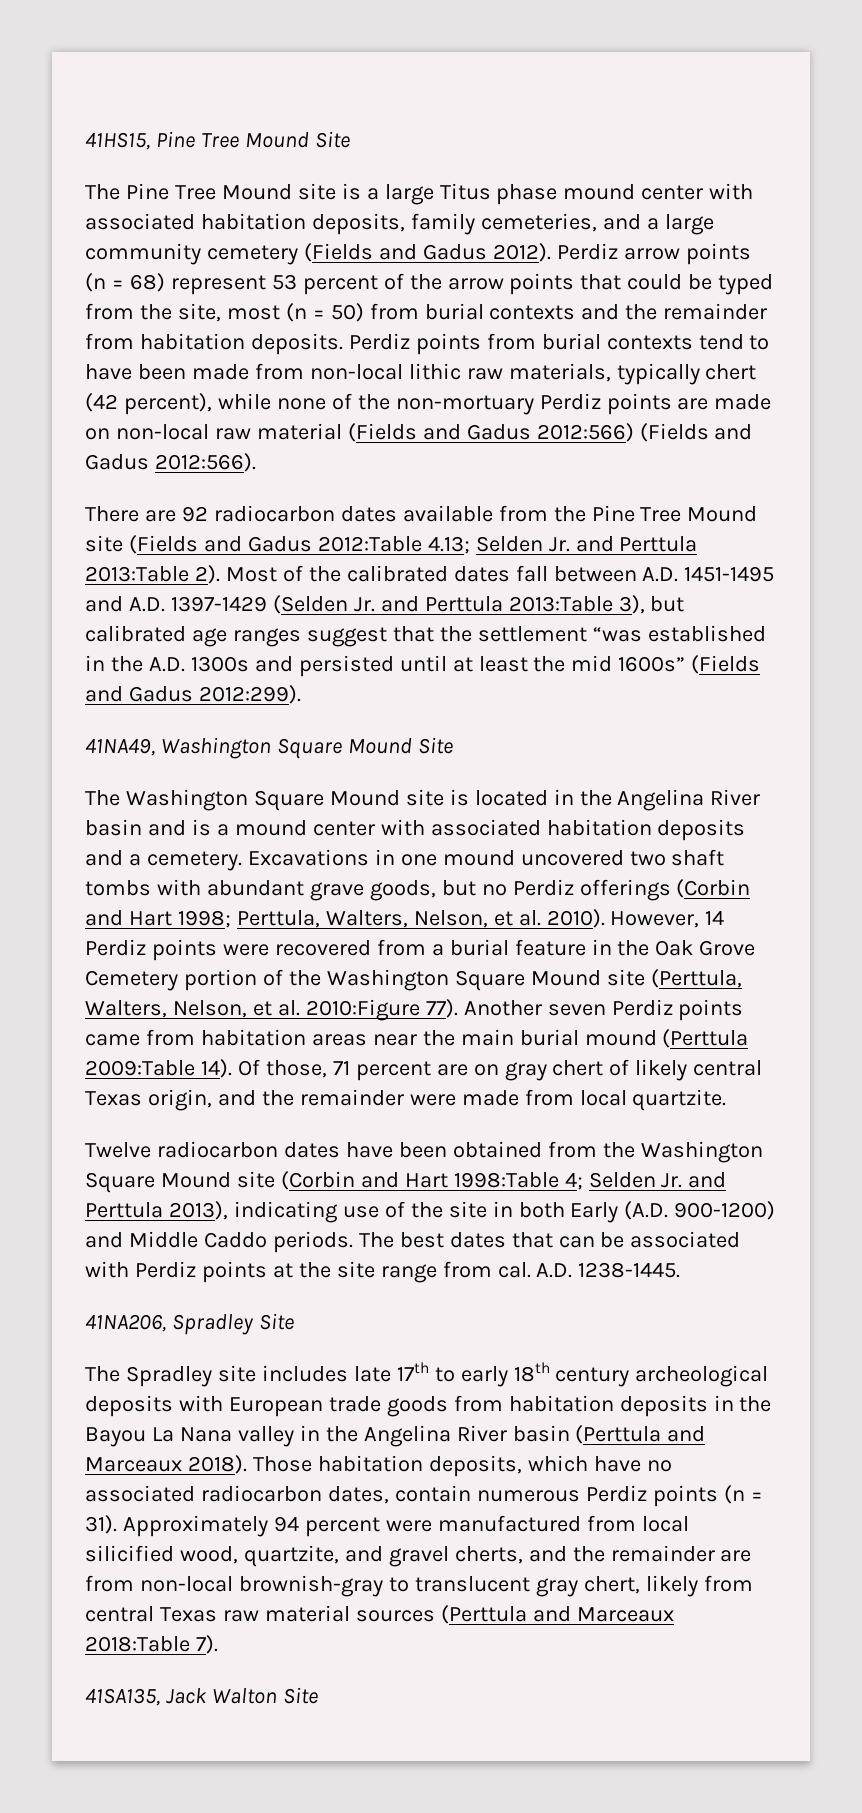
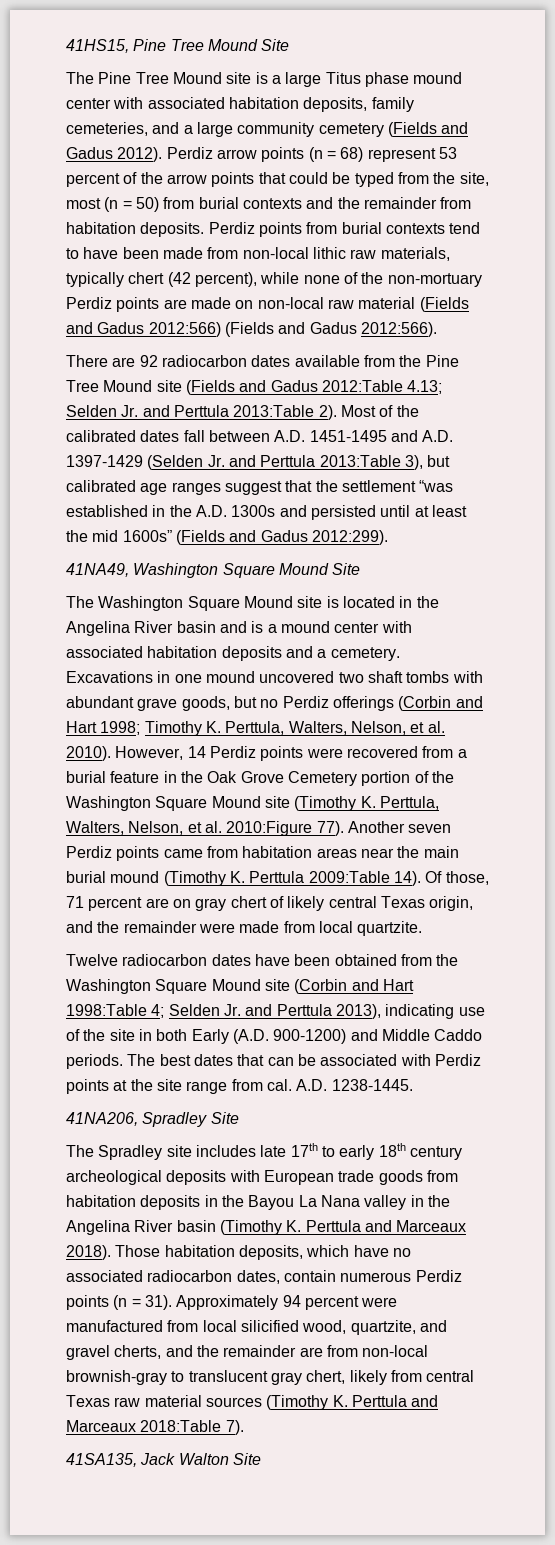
(231, 919) none -> [144,721,221,736] Timothy K.
[650,969,742,988] (Perttula, -> [294,796,439,811] (Timothy K. Perttula,
[662,1029,749,1048] (Perttula -> [163,871,305,886] (Timothy K. Perttula
[575,1425,662,1444] (Perttula -> [219,1220,361,1235] (Timothy K. Perttula
[440,1605,527,1624] (Perttula -> [266,1395,407,1410] (Timothy K. Perttula

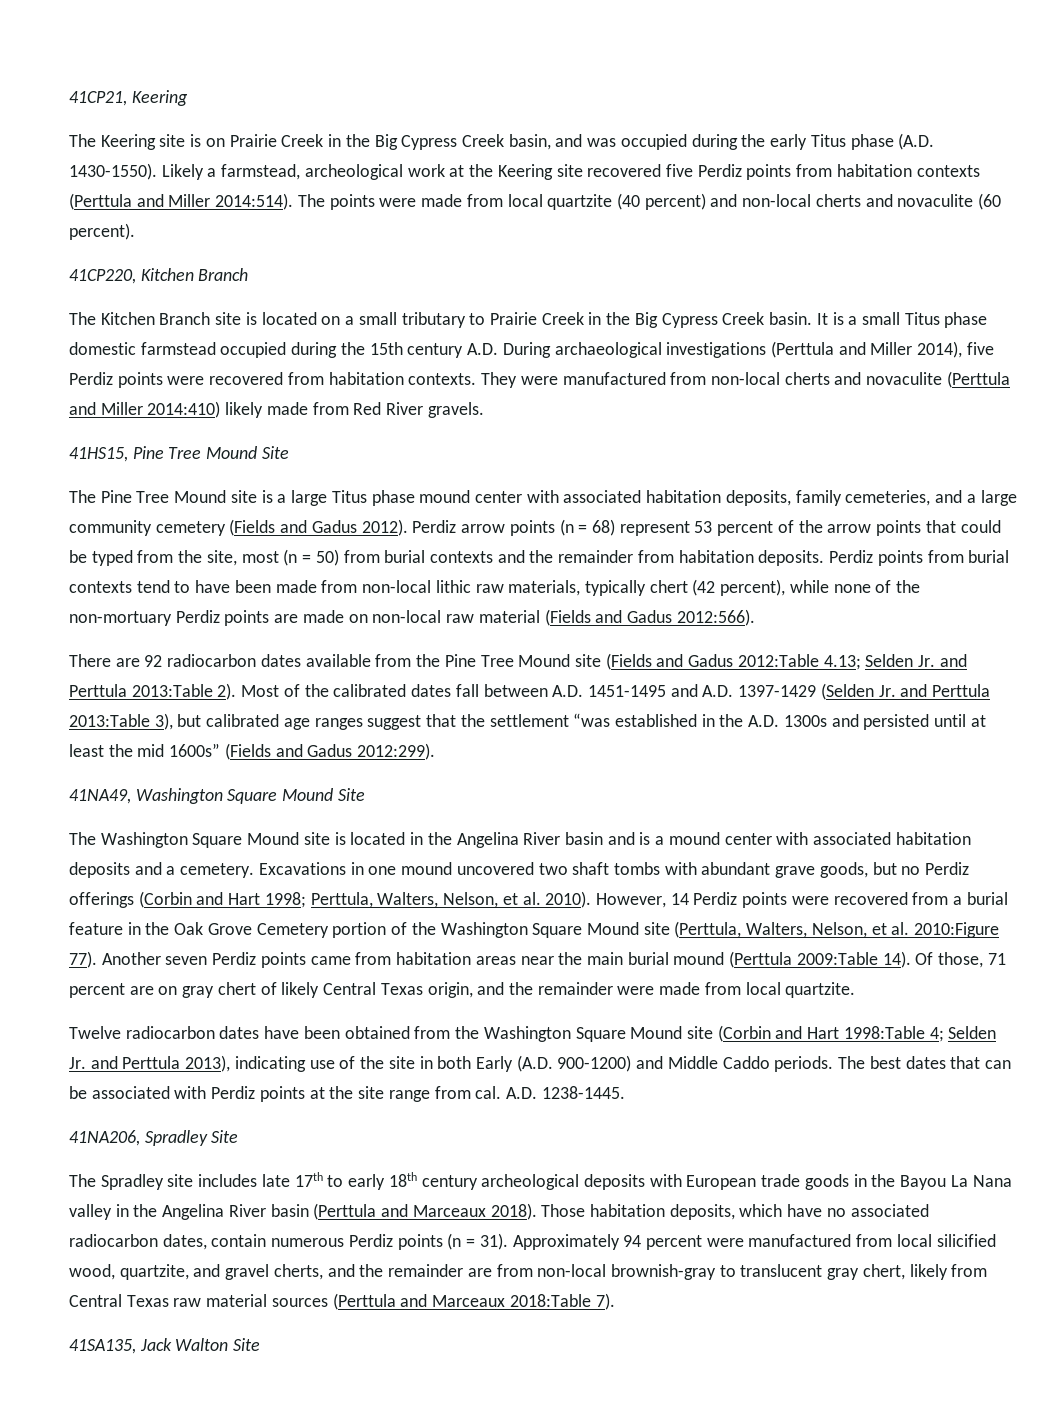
(66, 46) none -> [69,90,188,106] [69,133,935,150] [69,163,980,180] [69,193,1002,210] [69,223,135,240] [69,268,249,284] [69,312,988,328] [69,341,994,358] [69,371,1010,388] [69,401,484,418] 41CP21, Keering // The Keering site is on Prairie Creek in the Big Cypress Creek basin, and was occupied during the early Titus phase (A.D. 1430-1550). Likely a farmstead, archeological work at the Keering site recovered five Perdiz points from habitation contexts (Perttula and Miller 2014:514). The points were made from local quartzite (40 percent) and non-local cherts and novaculite (60 percent). // 41CP220, Kitchen Branch // The Kitchen Branch site is located on a small tributary to Prairie Creek in the Big Cypress Creek basin. It is a small Titus phase domestic farmstead occupied during the 15th century A.D. During archaeological investigations (Perttula and Miller 2014), five Perdiz points were recovered from habitation contexts. They were manufactured from non-local cherts and novaculite (Perttula and Miller 2014:410) likely made from Red River gravels. //
[148,322,357,337] 2012:566) (Fields and Gadus -> (672, 616) none
[144,721,221,736] Timothy K. -> (306, 900) none
[294,796,439,811] (Timothy K. Perttula, -> [674,921,742,938] (Perttula,
[163,871,305,886] (Timothy K. Perttula -> [729,951,793,968] (Perttula
[328,896,377,908] central -> [323,982,377,995] Central
[426,1170,458,1182] [66,1195,201,1210] from habitation deposits -> (849, 1182) none
[219,1220,361,1235] (Timothy K. Perttula -> [313,1203,377,1220] (Perttula
[426,1370,475,1382] central -> [69,1294,122,1307] Central
[266,1395,407,1410] (Timothy K. Perttula -> [332,1293,396,1310] (Perttula

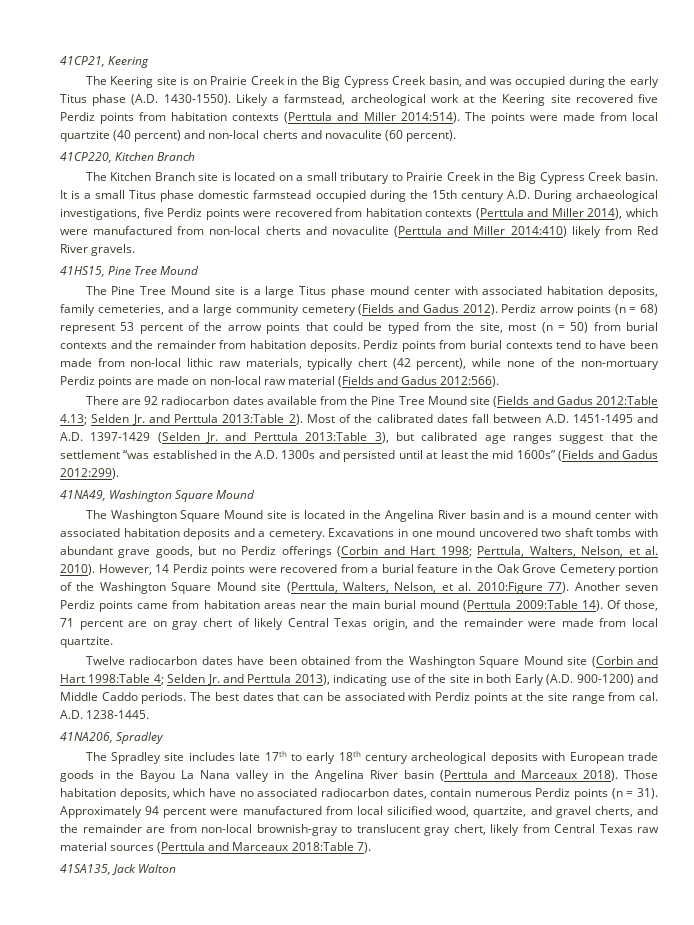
[666,341,963,358] investigations (Perttula and Miller 2014), -> [60,208,140,220] investigations,
[408,372,518,388] contexts. They -> [425,208,659,219] contexts (Perttula and Miller 2014), which
[266,402,308,415] made -> (601, 232) none
[261,446,289,459] Site -> (200, 270) none
[337,788,365,801] Site -> (256, 494) none
[211,1130,239,1143] Site -> (165, 738) none
[233,1338,261,1351] Site -> (177, 868) none

